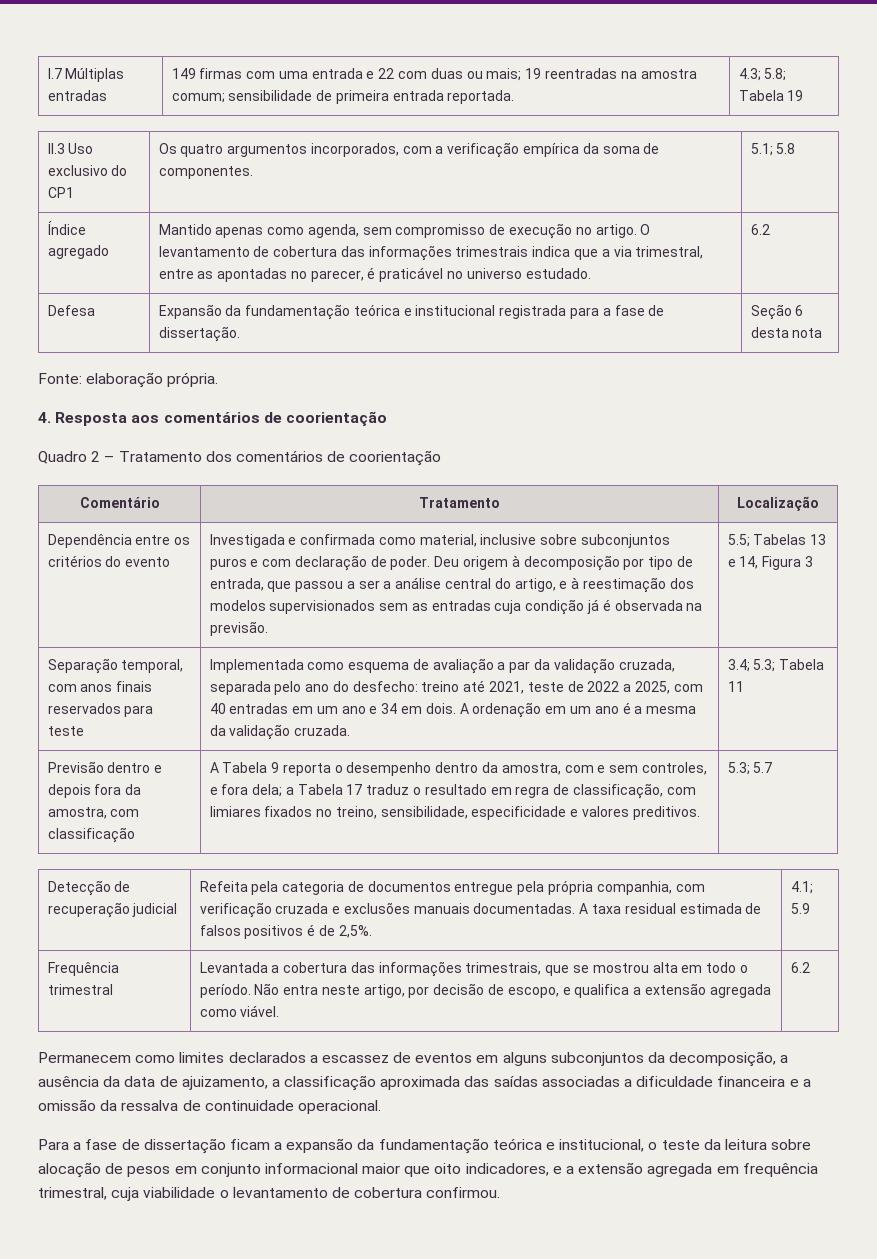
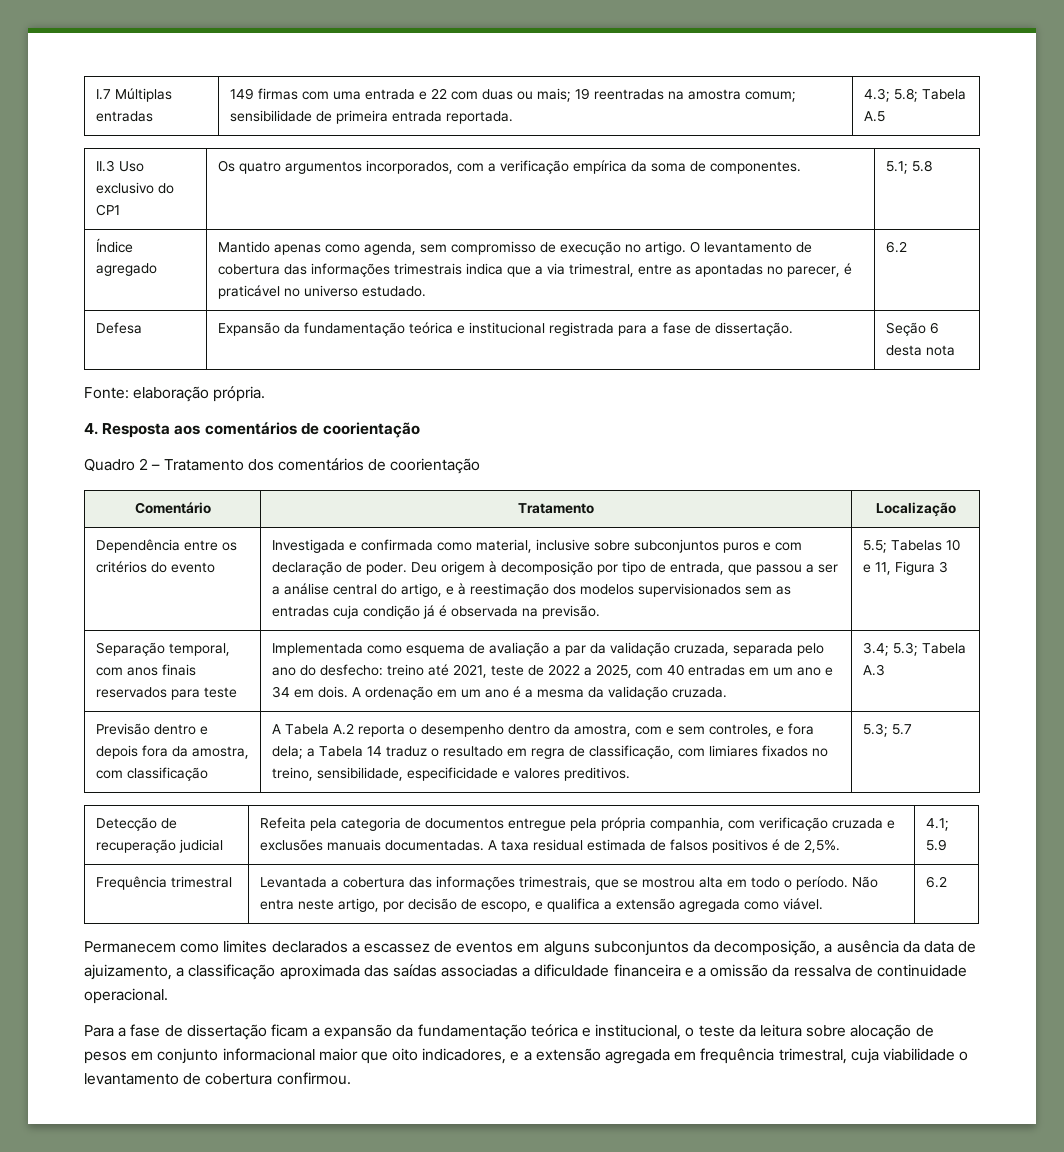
[787,90,804,101] 19 -> [863,111,885,122] A.5
[810,534,827,545] [727,556,759,569] 13 e 14, -> [945,539,960,551] [862,562,891,575] 10 e 11,
[727,681,744,692] 11 -> [862,664,885,676] A.3
[271,762,280,773] 9 -> [332,723,354,735] A.2
[346,784,363,795] 17 -> [366,746,382,756] 14

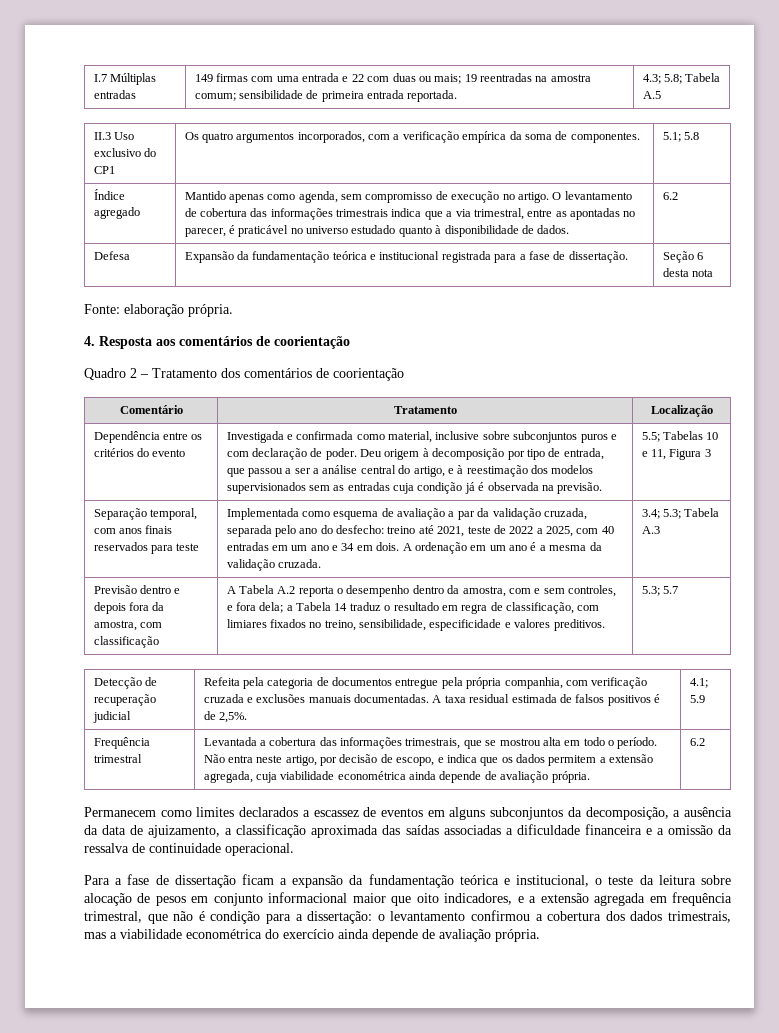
[361,286,426,297] estudado. -> [351,225,570,237] estudado quanto à disponibilidade de dados.
[546,898,823,912] qualifica a extensão agregada como viável. -> [446,754,654,766] [203,771,590,783] indica que os dados permitem a extensão agregada, cuja viabilidade econométrica ainda depende de avaliação própria.
[850,1048,969,1064] [84,1072,351,1085] cuja viabilidade o levantamento de cobertura confirmou. -> [147,910,732,924] [84,929,540,942] que não é condição para a dissertação: o levantamento confirmou a cobertura dos dados trimestrais, mas a viabilidade econométrica do exercício ainda depende de avaliação própria.

